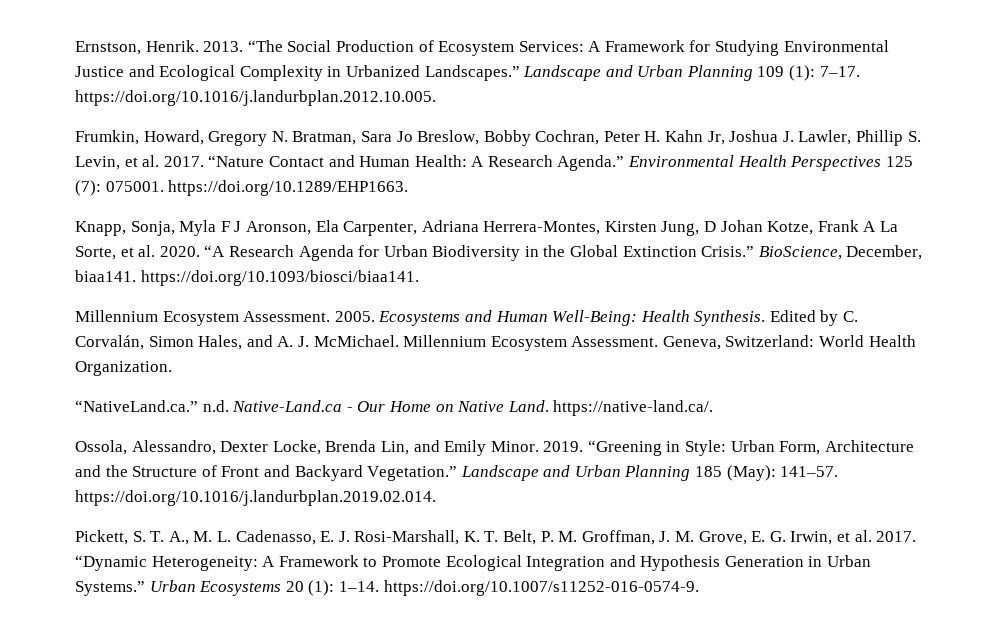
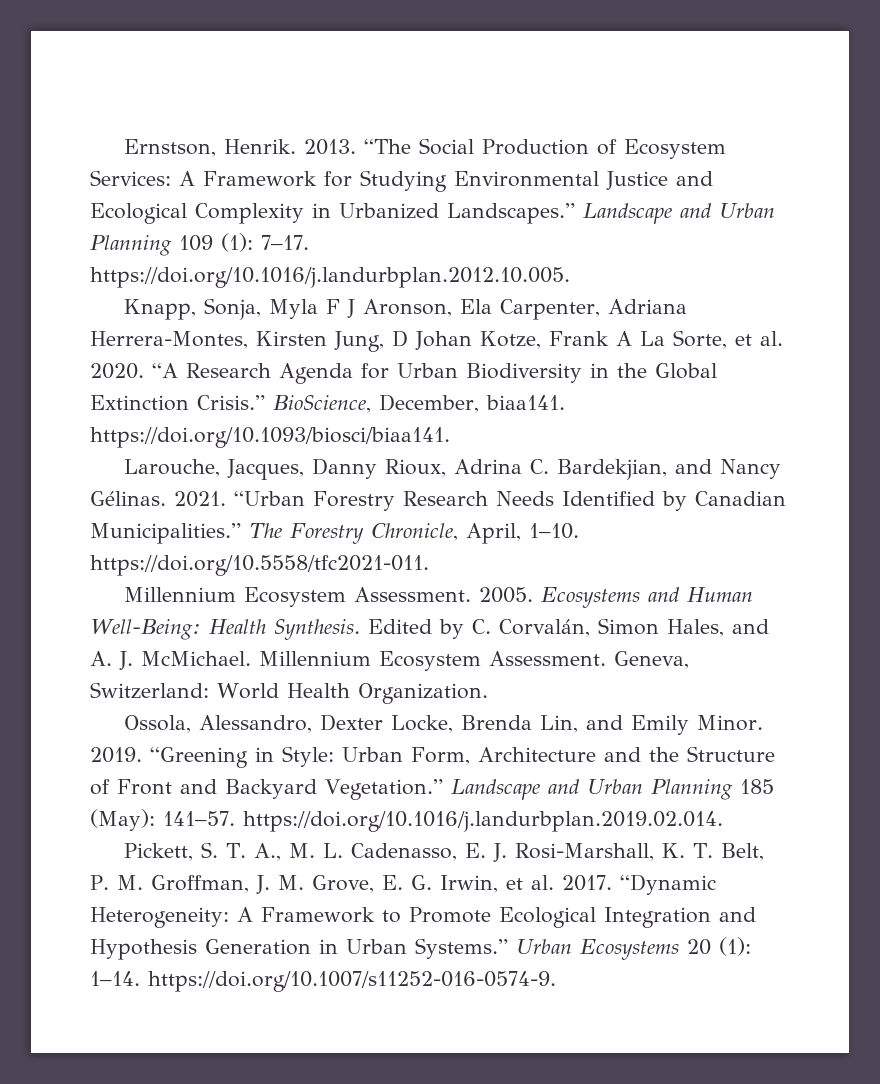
[75,130,921,146] [75,155,913,171] [75,180,409,196] // Frumkin, Howard, Gregory N. Bratman, Sara Jo Breslow, Bobby Cochran, Peter H. Kahn Jr, Joshua J. Lawler, Phillip S. Levin, et al. 2017. “Nature Contact and Human Health: A Research Agenda.” Environmental Health Perspectives 125 (7): 075001. https://doi.org/10.1289/EHP1663. -> (570, 277) none
(419, 278) none -> [124,458,782,480] [90,491,786,511] [90,523,579,544] [90,555,429,576] // Larouche, Jacques, Danny Rioux, Adrina C. Bardekjian, and Nancy Gélinas. 2021. “Urban Forestry Research Needs Identified by Canadian Municipalities.” The Forestry Chronicle, April, 1–10. https://doi.org/10.5558/tfc2021-011.
[75,400,714,416] // “NativeLand.ca.” n.d. Native-Land.ca - Our Home on Native Land. https://native-land.ca/. -> (488, 693) none

